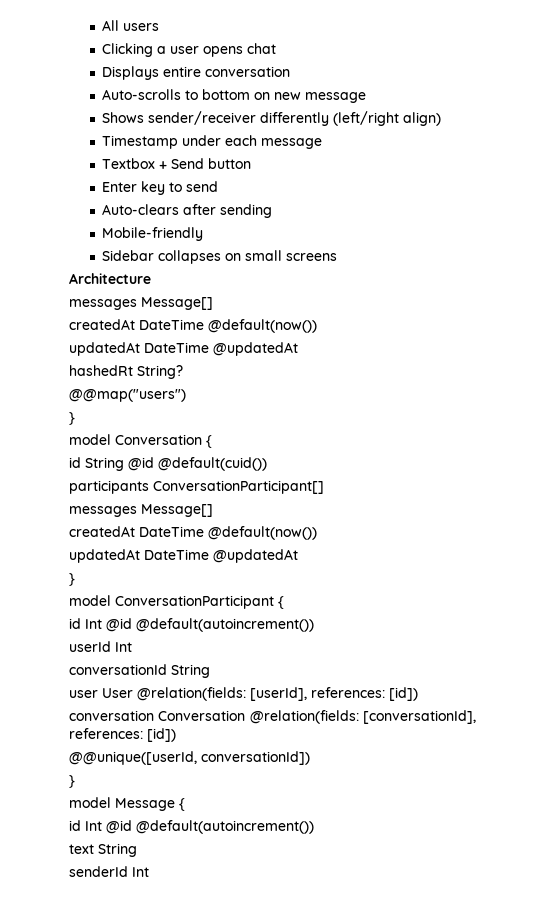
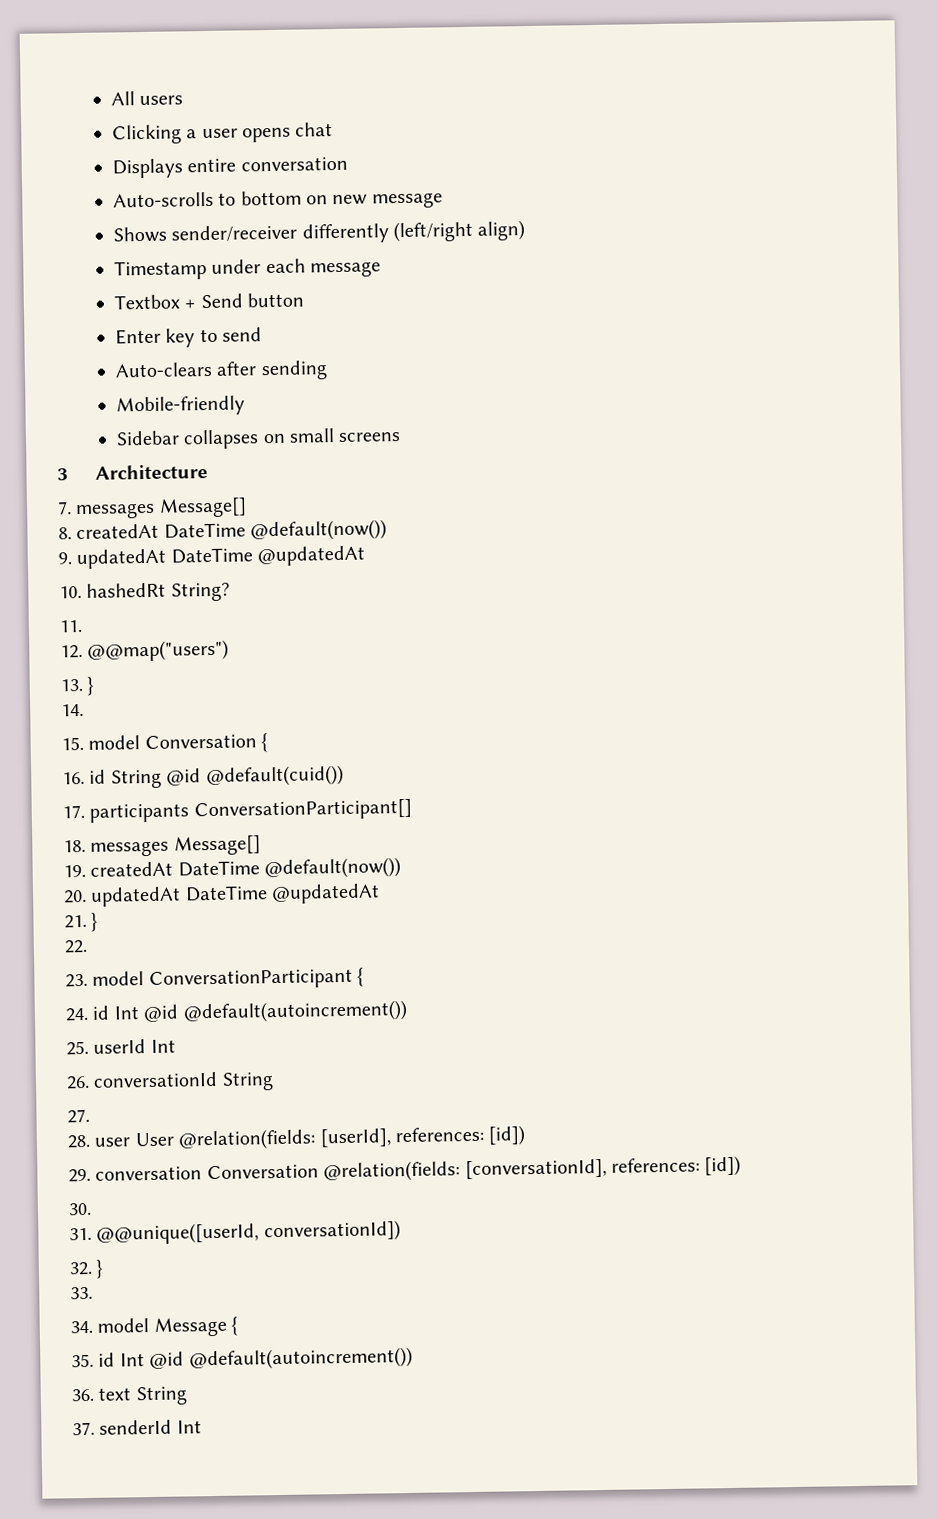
(338, 257) none -> [57,468,68,481] 3
[69,297,213,310] [69,319,317,333] [69,342,298,356] messages Message[] // createdAt DateTime @default(now()) // updatedAt DateTime @updatedAt // -> [57,497,247,520] [58,519,388,542] [58,545,366,570] [59,585,82,599] 7. messages Message[] // 8. createdAt DateTime @default(now()) // 9. updatedAt DateTime @updatedAt // 10.
(183, 372) none -> [59,619,82,633] [60,644,83,659] 11. // 12.
[69,412,75,425] } // -> [60,676,95,696] [61,703,84,717] [61,736,84,751] 13. } // 14. // 15.
(212, 441) none -> [62,771,85,785] 16.
(267, 464) none -> [62,804,85,819] 17.
[69,504,213,517] [69,526,317,540] [69,549,298,563] [69,573,75,586] messages Message[] // createdAt DateTime @default(now()) // updatedAt DateTime @updatedAt // } // -> [63,835,261,857] [63,857,402,880] [63,883,381,907] [64,912,99,932] [64,939,87,954] [65,973,88,988] 18. messages Message[] // 19. createdAt DateTime @default(now()) // 20. updatedAt DateTime @updatedAt // 21. } // 22. // 23.
[69,618,314,632] id Int @id @default(autoincrement()) // -> [65,999,408,1024] [66,1040,89,1056] 24. id Int @id @default(autoincrement()) // 25.
(132, 647) none -> [66,1075,90,1090] 26.
(210, 671) none -> [67,1108,90,1124] [67,1134,90,1149] 27. // 28.
(418, 694) none -> [68,1168,91,1183] 29.
(176, 735) none -> [68,1202,92,1216] [69,1227,92,1241] 30. // 31.
[69,775,75,788] } // -> [69,1259,105,1279] [70,1286,93,1300] [70,1320,93,1334] 32. } // 33. // 34.
[69,820,314,834] id Int @id @default(autoincrement()) // -> [71,1346,413,1371] [71,1388,94,1402] 35. id Int @id @default(autoincrement()) // 36.
(137, 850) none -> [72,1421,95,1436] 37.

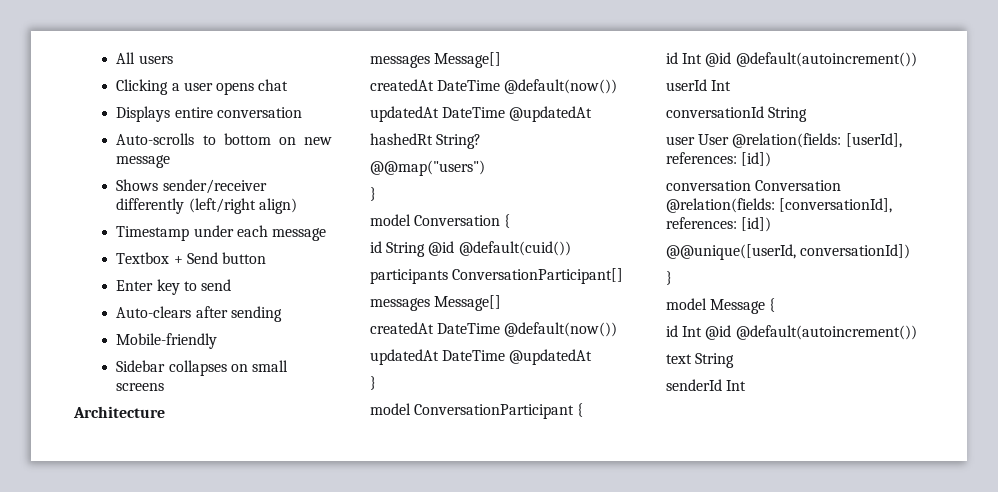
[57,468,68,481] 3 -> (165, 387) none
[57,497,247,520] [58,519,388,542] [58,545,366,570] [59,585,82,599] 7. messages Message[] // 8. createdAt DateTime @default(now()) // 9. updatedAt DateTime @updatedAt // 10. -> [370,52,502,68] [370,79,618,94] [370,106,593,122] messages Message[] // createdAt DateTime @default(now()) // updatedAt DateTime @updatedAt //
[59,619,82,633] [60,644,83,659] 11. // 12. -> (482, 141) none
[60,676,95,696] [61,703,84,717] [61,736,84,751] 13. } // 14. // 15. -> [370,187,376,201] } //
[62,771,85,785] 16. -> (511, 221) none
[62,804,85,819] 17. -> (571, 248) none
[63,835,261,857] [63,857,402,880] [63,883,381,907] [64,912,99,932] [64,939,87,954] [65,973,88,988] 18. messages Message[] // 19. createdAt DateTime @default(now()) // 20. updatedAt DateTime @updatedAt // 21. } // 22. // 23. -> [370,295,502,311] [370,322,618,337] [370,349,593,365] [370,376,376,390] messages Message[] // createdAt DateTime @default(now()) // updatedAt DateTime @updatedAt // } //
[65,999,408,1024] [66,1040,89,1056] 24. id Int @id @default(autoincrement()) // 25. -> [666,52,917,67] id Int @id @default(autoincrement()) //
[66,1075,90,1090] 26. -> (732, 85) none
[67,1108,90,1124] [67,1134,90,1149] 27. // 28. -> (808, 114) none
[68,1168,91,1183] 29. -> (772, 159) none
[68,1202,92,1216] [69,1227,92,1241] 30. // 31. -> (772, 224) none
[69,1259,105,1279] [70,1286,93,1300] [70,1320,93,1334] 32. } // 33. // 34. -> [666,271,672,285] } //
[71,1346,413,1371] [71,1388,94,1402] 35. id Int @id @default(autoincrement()) // 36. -> [666,325,917,340] id Int @id @default(autoincrement()) //
[72,1421,95,1436] 37. -> (735, 360) none

